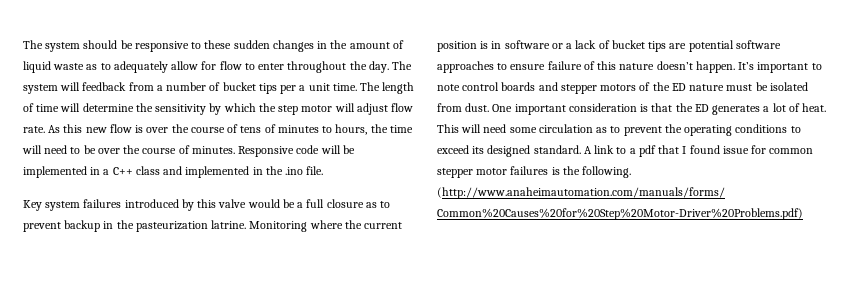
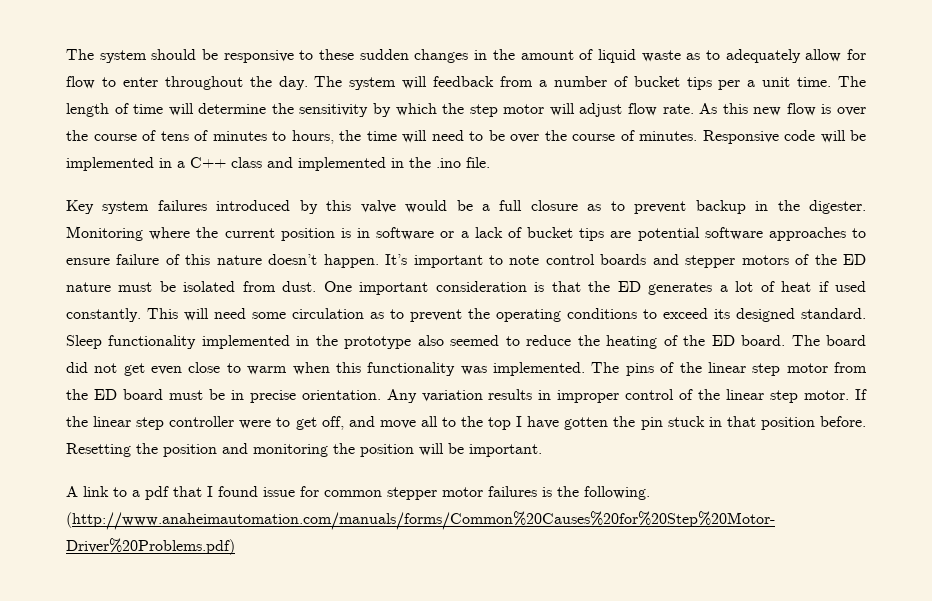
[135,220,247,232] pasteurization latrine. -> [809,200,867,214] digester.
[802,103,827,112] heat. -> [781,281,867,292] [66,308,141,322] heat if used constantly.
(581, 149) none -> [66,335,867,349] [66,362,867,376] [66,389,867,403] [66,416,866,430] [66,443,542,457] Sleep functionality implemented in the prototype also seemed to reduce the heating of the ED board. The board did not get even close to warm when this functionality was implemented. The pins of the linear step motor from the ED board must be in precise orientation. Any variation results in improper control of the linear step motor. If the linear step controller were to get off, and move all to the top I have gotten the pin stuck in that position before. Resetting the position and monitoring the position will be important. //

